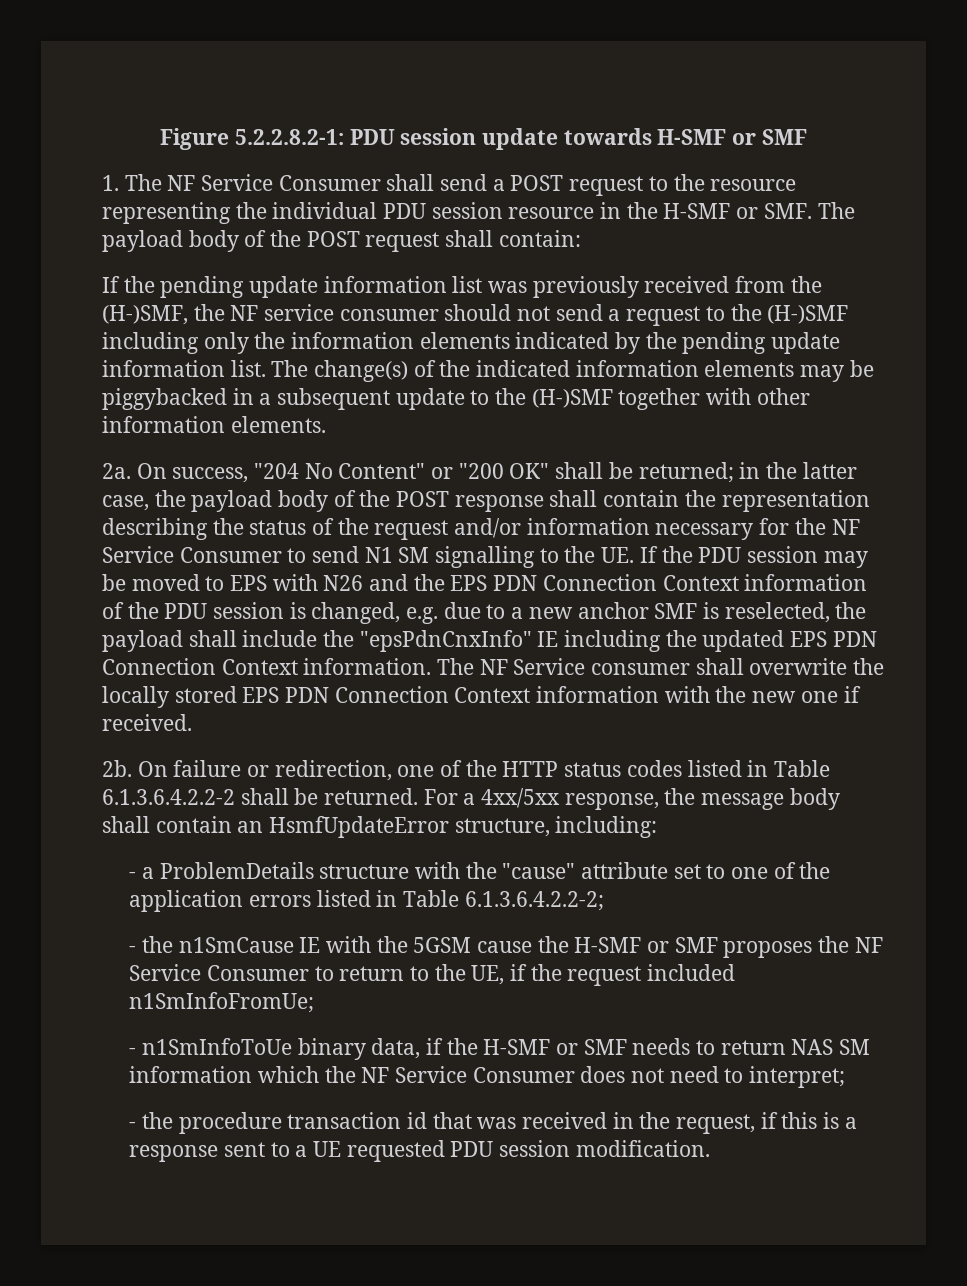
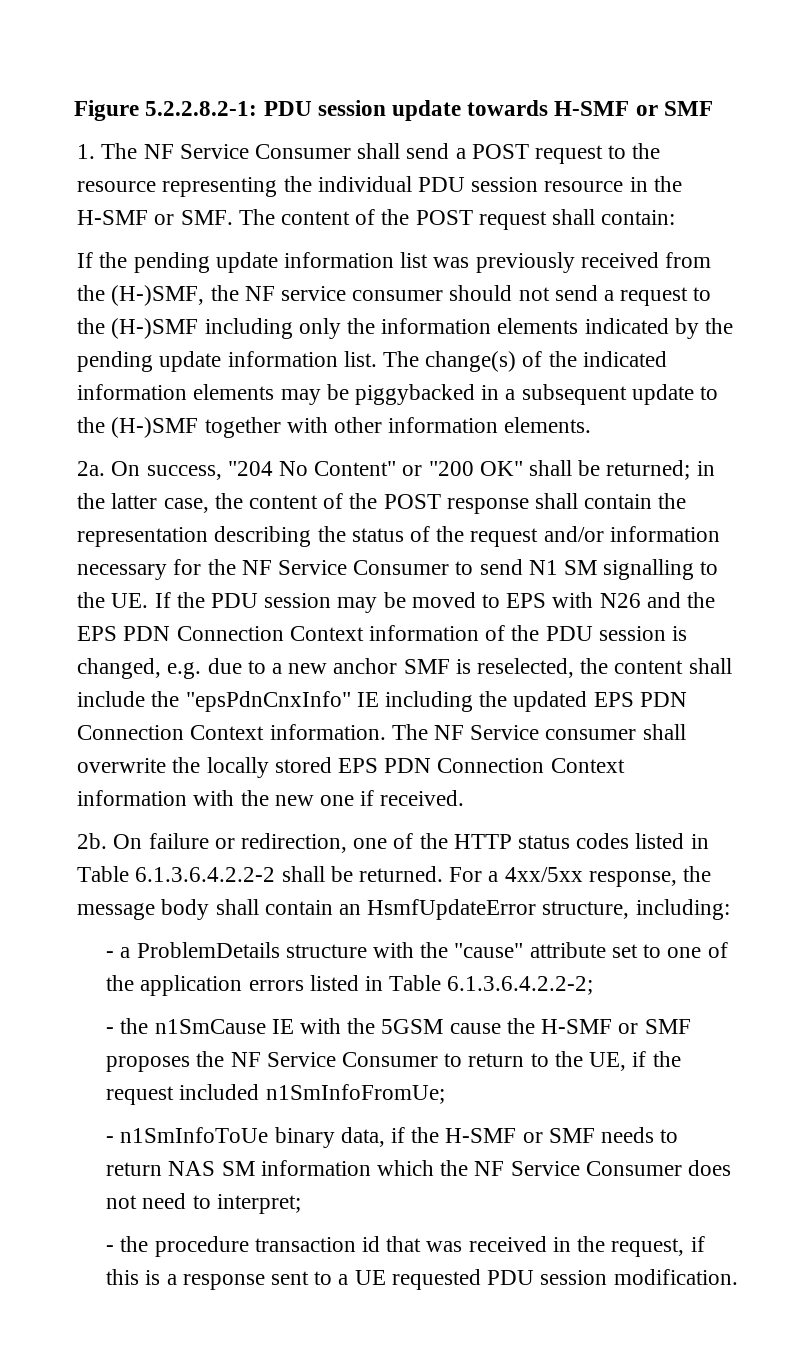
[102,230,239,252] payload body -> [280,211,350,225] content
[191,490,329,512] payload body -> [248,495,318,509] content
[102,630,184,652] payload -> [614,660,684,674] content

